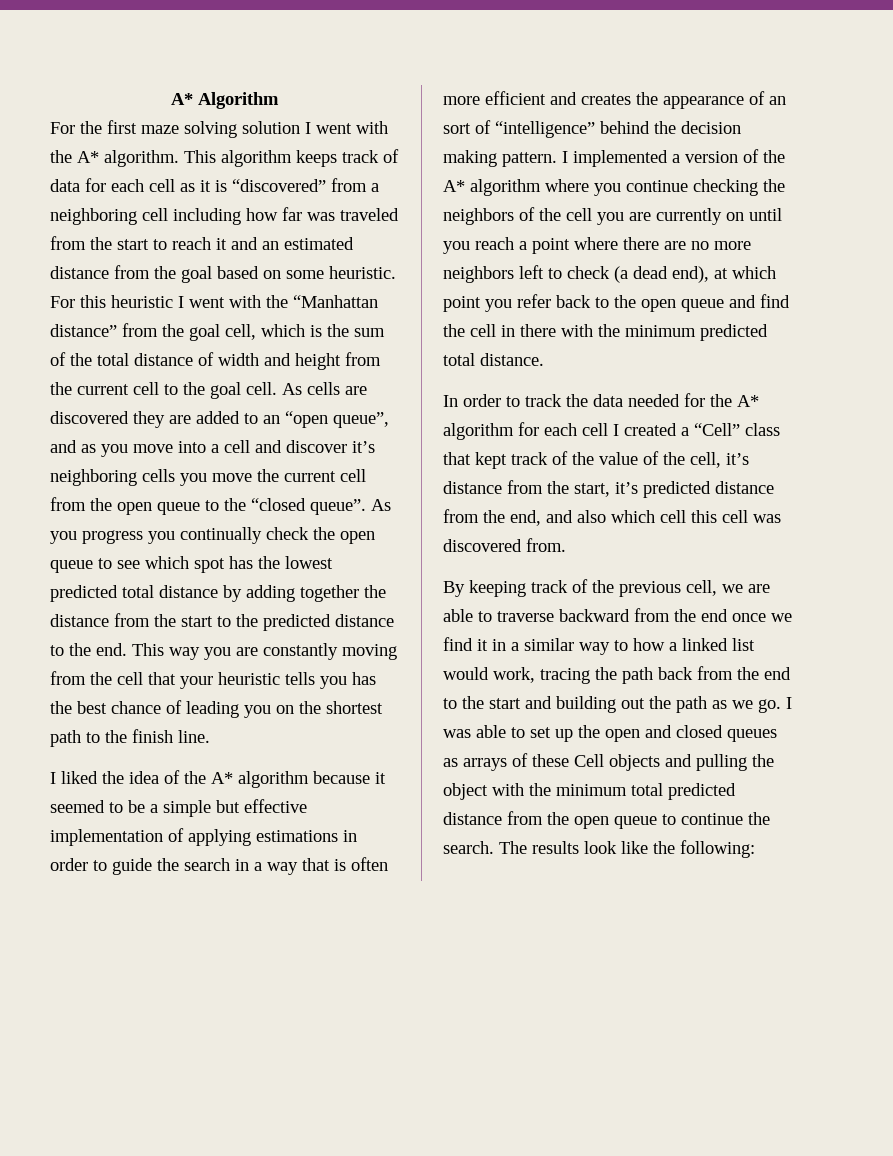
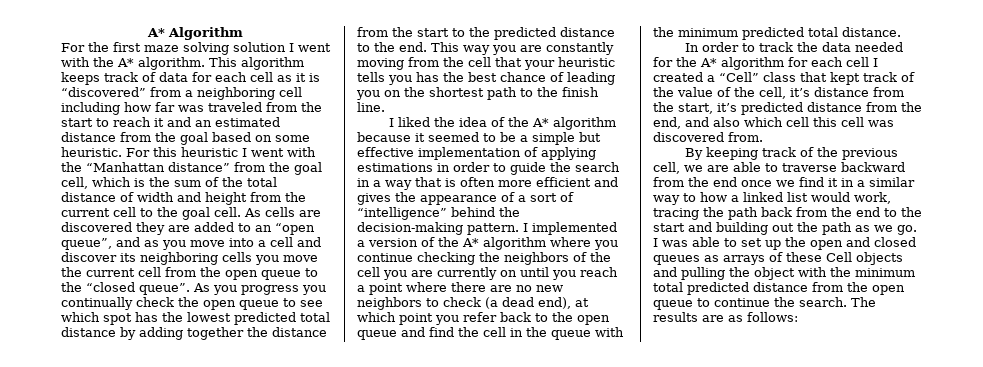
[352,441,375,453] it’s -> [120,253,136,262] its
[581,94,631,105] creates -> [357,193,391,205] gives
[769,96,786,105] an -> [518,195,526,202] a
[681,121,741,134] [443,150,497,167] decision making -> [357,222,463,235] decision-making
[714,241,751,250] [443,265,544,283] more neighbors left -> [536,285,563,292] [357,297,422,310] new neighbors
[520,324,556,337] there -> [526,327,591,340] the queue
[584,840,755,858] look like the following: -> [702,312,798,322] are as follows:

